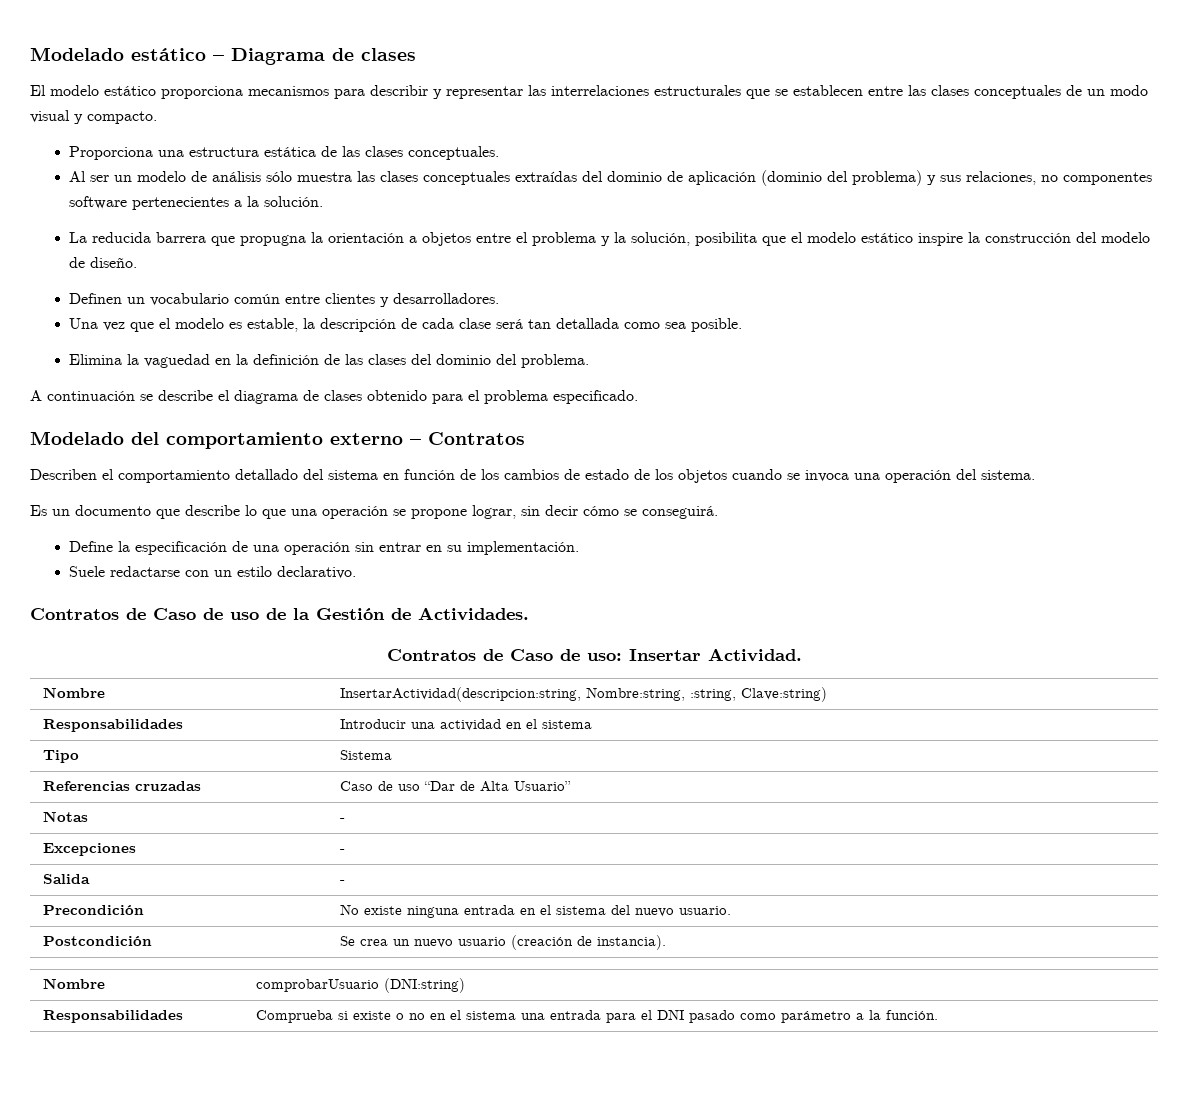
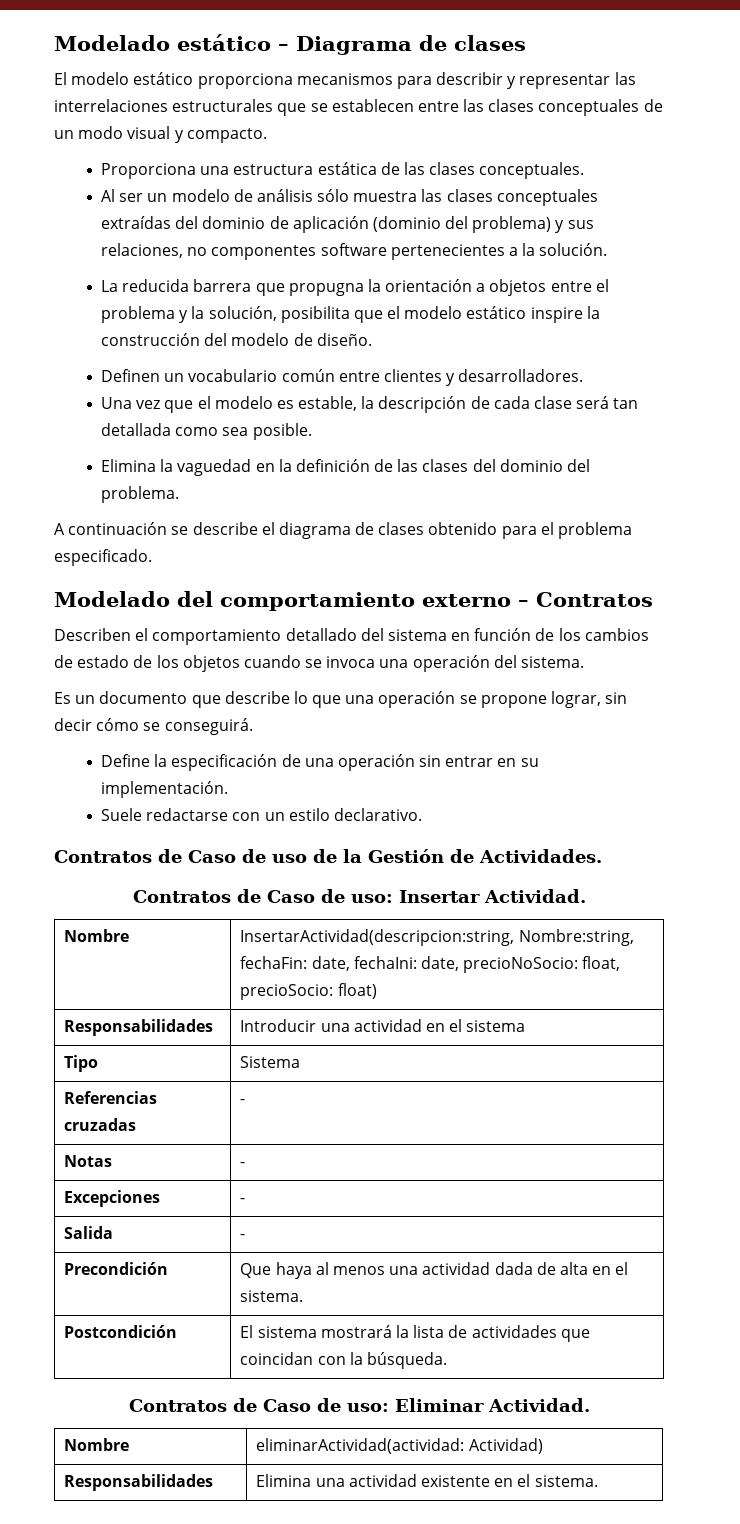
[689,687,827,702] :string, Clave:string) -> [240,956,621,973] [240,983,377,1000] fechaFin: date, fechaIni: date, precioNoSocio: float, precioSocio: float)
[339,781,571,792] Caso de uso “Dar de Alta Usuario” -> [240,1099,246,1104] -
[339,904,731,918] [42,936,152,946] [339,935,666,950] [42,978,105,989] [255,978,465,993] [42,1010,183,1023] [255,1009,938,1023] No existe ninguna entrada en el sistema del nuevo usuario. // Postcondición | Se crea un nuevo usuario (creación de instancia). // Nombre | comprobarUsuario (DNI:string) // Responsabilidades | Comprueba si existe o no en el sistema una entrada para el DNI pasado como parámetro a la función. -> [240,1262,629,1279] [240,1290,304,1302] [64,1325,178,1338] [240,1325,590,1342] [240,1352,448,1369] [128,1398,590,1412] [64,1438,130,1451] [256,1438,543,1454] [64,1474,214,1491] [256,1474,598,1487] Que haya al menos una actividad dada de alta en el sistema. // Postcondición | El sistema mostrará la lista de actividades que coincidan con la búsqueda. // Contratos de Caso de uso: Eliminar Actividad. // Nombre | eliminarActividad(actividad: Actividad) // Responsabilidades | Elimina una actividad existente en el sistema.

